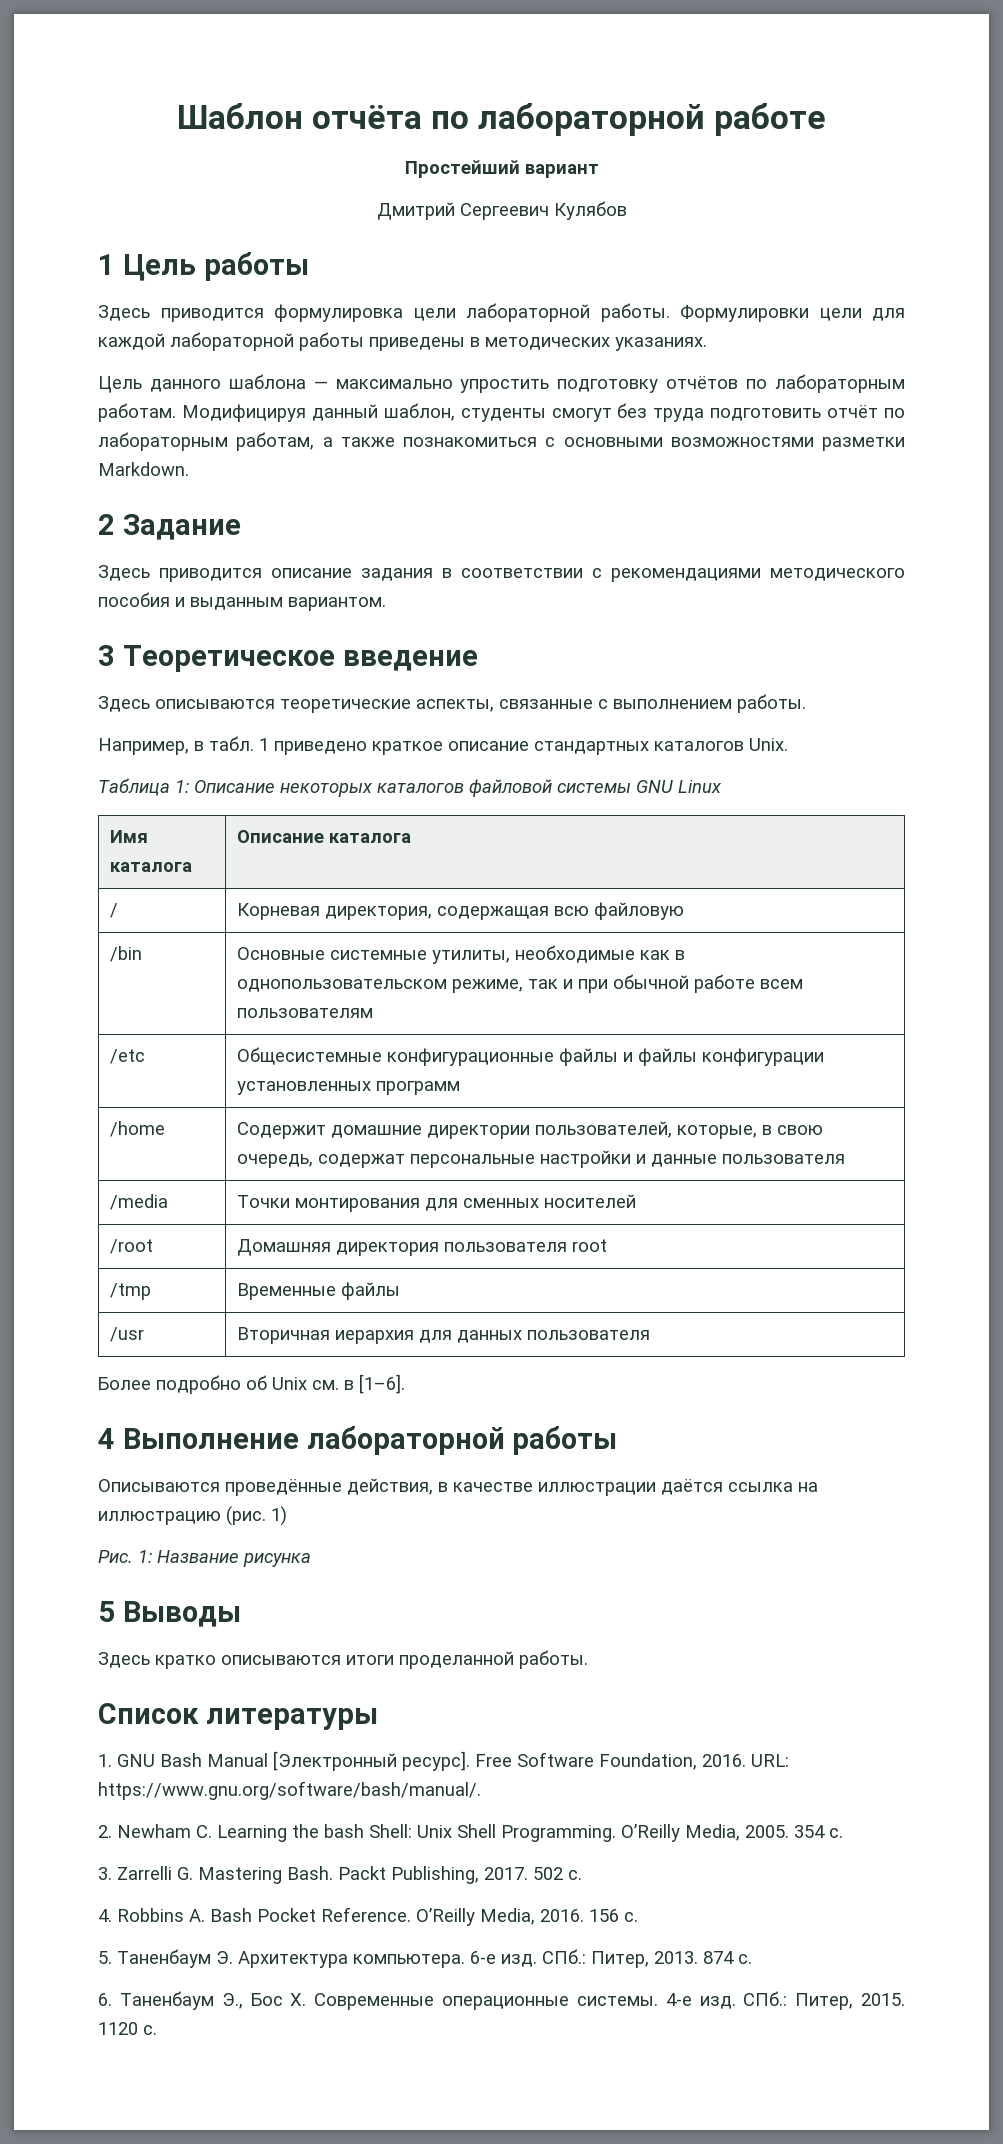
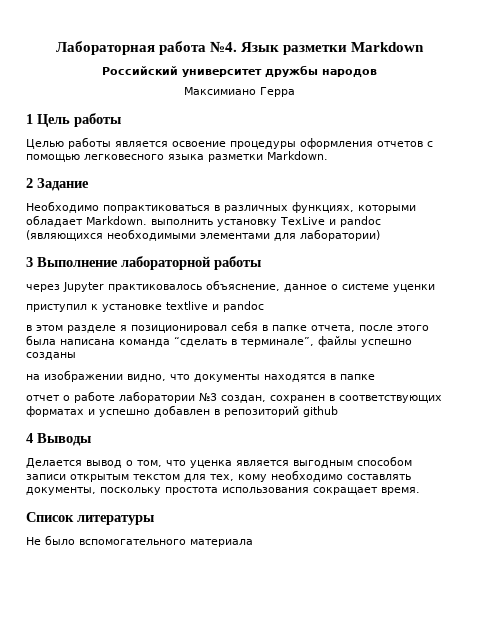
[176,103,827,136] [404,160,599,178] [376,201,627,220] [98,252,309,281] [98,303,905,322] [98,332,707,351] [98,374,906,393] [98,403,905,422] [98,432,905,451] [98,462,189,476] [98,514,241,540] [98,565,905,582] [98,592,386,611] [98,645,478,672] [98,694,806,713] [98,736,788,755] [98,778,722,797] [110,830,149,843] [110,862,193,872] [237,830,412,843] [110,903,119,918] [237,902,685,920] [110,946,143,962] [237,945,686,964] [237,974,804,993] [237,1008,374,1018] [110,1049,146,1064] [237,1047,825,1066] [237,1081,461,1095] [110,1121,166,1137] [237,1121,824,1139] [237,1150,846,1168] [110,1194,169,1210] [237,1194,637,1212] [110,1239,154,1254] [237,1239,608,1256] [110,1283,152,1300] [237,1282,401,1300] [110,1327,145,1342] [237,1327,651,1344] [98,1374,405,1394] [98,1426,618,1455] [98,1478,818,1496] [98,1506,287,1526] [98,1550,311,1567] [98,1601,241,1627] [98,1650,588,1669] [98,1703,378,1730] [98,1751,789,1771] [98,1781,481,1800] [98,1824,843,1842] [98,1866,582,1884] [98,1907,638,1926] [98,1949,752,1968] [98,1991,906,2010] [98,2022,157,2035] Шаблон отчёта по лабораторной работе // Простейший вариант // Дмитрий Сергеевич Кулябов // 1 Цель работы // Здесь приводится формулировка цели лабораторной работы. Формулировки цели для каждой лабораторной работы приведены в методических указаниях. // Цель данного шаблона — максимально упростить подготовку отчётов по лабораторным работам. Модифицируя данный шаблон, студенты смогут без труда подготовить отчёт по лабораторным работам, а также познакомиться с основными возможностями разметки Markdown. // 2 Задание // Здесь приводится описание задания в соответствии с рекомендациями методического пособия и выданным вариантом. // 3 Теоретическое введение // Здесь описываются теоретические аспекты, связанные с выполнением работы. // Например, в табл. 1 приведено краткое описание стандартных каталогов Unix. // Таблица 1: Описание некоторых каталогов файловой системы GNU Linux // Имя каталога | Описание каталога // / | Корневая директория, содержащая всю файловую // /bin | Основные системные утилиты, необходимые как в однопользовательском режиме, так и при обычной работе всем пользователям // /etc | Общесистемные конфигурационные файлы и файлы конфигурации установленных программ // /home | Содержит домашние директории пользователей, которые, в свою очередь, содержат персональные настройки и данные пользователя // /media | Точки монтирования для сменных носителей // /root | Домашняя директория пользователя root // /tmp | Временные файлы // /usr | Вторичная иерархия для данных пользователя // Более подробно об Unix см. в [1–6]. // 4 Выполнение лабораторной работы // Описываются проведённые действия, в качестве иллюстрации даётся ссылка на иллюстрацию (рис. 1) // Рис. 1: Название рисунка // 5 Выводы // Здесь кратко описываются итоги проделанной работы. // Список литературы // 1. GNU Bash Manual [Электронный ресурс]. Free Software Foundation, 2016. URL: https://www.gnu.org/software/bash/manual/. // 2. Newham C. Learning the bash Shell: Unix Shell Programming. O’Reilly Media, 2005. 354 с. // 3. Zarrelli G. Mastering Bash. Packt Publishing, 2017. 502 с. // 4. Robbins A. Bash Pocket Reference. O’Reilly Media, 2016. 156 с. // 5. Таненбаум Э. Архитектура компьютера. 6-е изд. СПб.: Питер, 2013. 874 с. // 6. Таненбаум Э., Бос Х. Современные операционные системы. 4-е изд. СПб.: Питер, 2015. 1120 с. -> [55,41,425,55] [102,65,377,77] [184,87,295,97] [26,113,121,127] [26,137,433,149] [26,151,328,162] [26,178,89,191] [26,201,416,213] [26,215,381,227] [26,229,380,241] [26,256,261,270] [26,280,435,292] [26,301,264,312] [26,321,429,333] [26,335,412,347] [26,352,76,360] [26,370,375,382] [26,391,442,403] [26,405,338,417] [26,433,91,446] [26,456,412,468] [26,470,411,482] [26,487,420,495] [26,512,154,525] [26,535,253,547] Лабораторная работа №4. Язык разметки Markdown // Российский университет дружбы народов // Максимиано Герра // 1 Цель работы // Целью работы является освоение процедуры оформления отчетов с помощью легковесного языка разметки Markdown. // 2 Задание // Необходимо попрактиковаться в различных функциях, которыми обладает Markdown. выполнить установку TexLive и pandoc (являющихся необходимыми элементами для лаборатории) // 3 Выполнение лабораторной работы // через Jupyter практиковалось объяснение, данное о системе уценки // приступил к установке textlive и pandoc // в этом разделе я позиционировал себя в папке отчета, после этого была написана команда “сделать в терминале”, файлы успешно созданы // на изображении видно, что документы находятся в папке // отчет о работе лаборатории №3 создан, сохранен в соответствующих форматах и успешно добавлен в репозиторий github // 4 Выводы // Делается вывод о том, что уценка является выгодным способом записи открытым текстом для тех, кому необходимо составлять документы, поскольку простота использования сокращает время. // Список литературы // Не было вспомогательного материала

